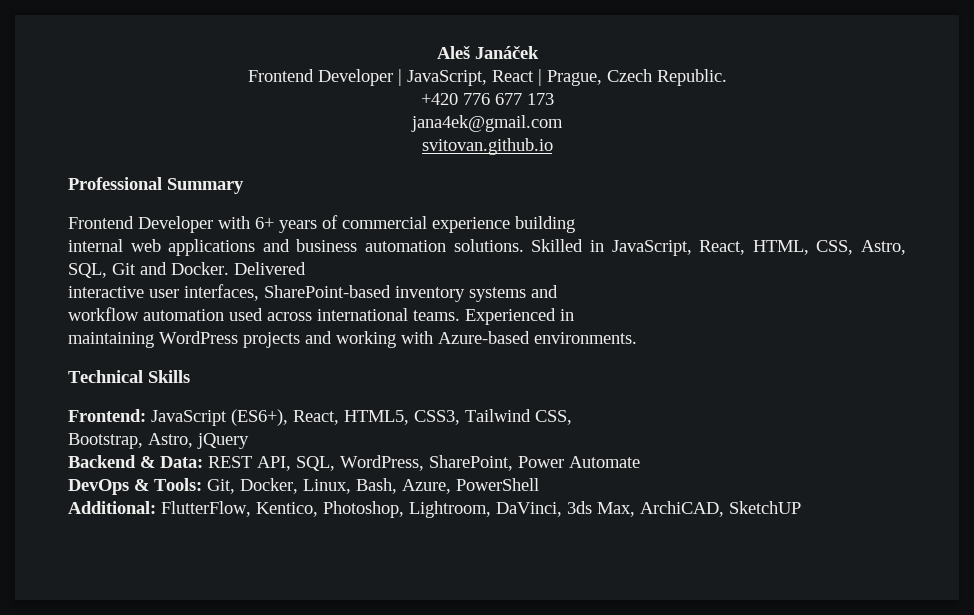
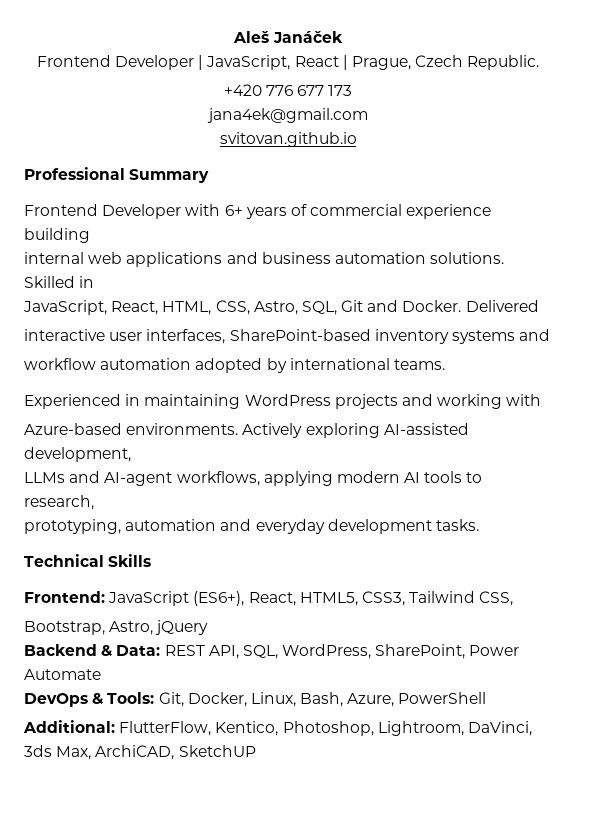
(604, 246) none -> (95, 282) //
[229,308,312,321] used across -> [195,358,287,373] adopted by
(460, 315) none -> (445, 364) //
(574, 315) // -> (141, 400) none
(433, 337) none -> (542, 400) //
(637, 338) none -> [242,423,469,438] [24,447,131,462] [24,471,483,486] [24,495,94,510] [24,519,479,534] Actively exploring AI-assisted development, // LLMs and AI-agent workflows, applying modern AI tools to research, // prototyping, automation and everyday development tasks.

